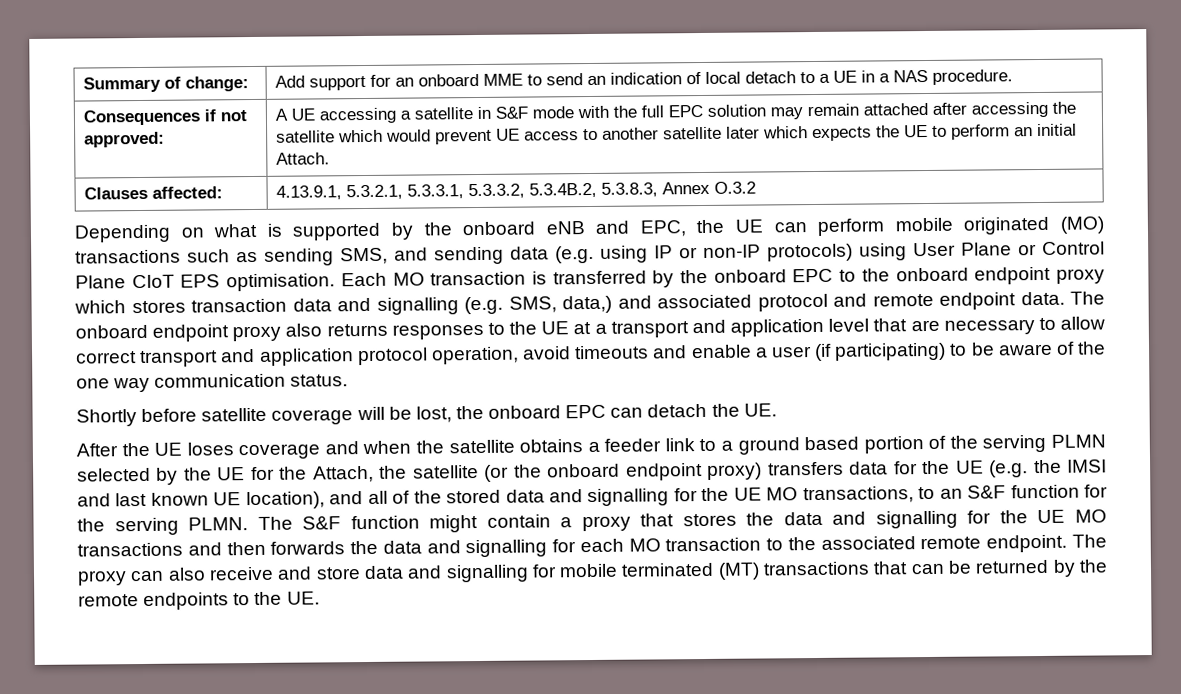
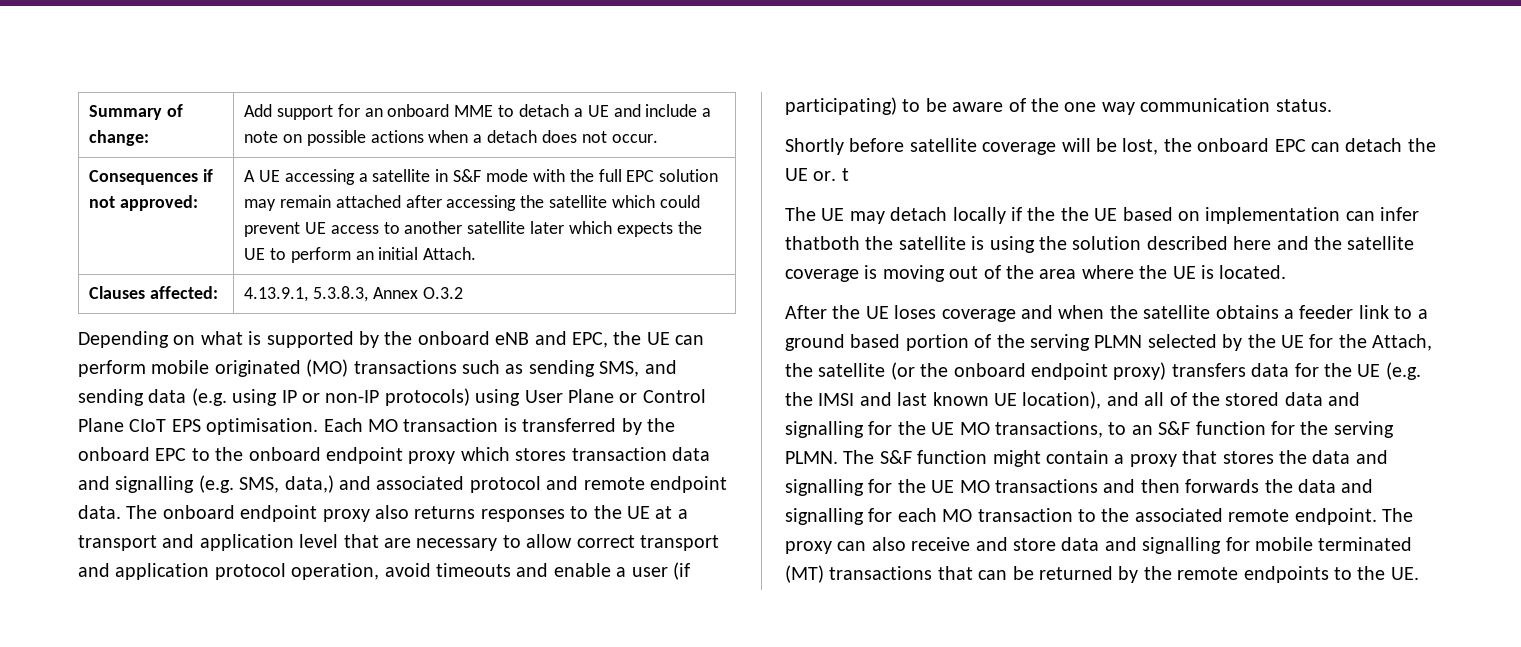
[546,69,1014,86] send an indication of local detach to a UE in a NAS procedure. -> [519,104,712,117] [244,130,658,146] detach a UE and include a note on possible actions when a detach does not occur.
[386,129,432,142] would -> [659,195,700,208] could
[346,182,598,200] 5.3.2.1, 5.3.3.1, 5.3.3.2, 5.3.4B.2, -> (309, 294) none
[743,403,777,417] UE. -> [785,168,849,181] [785,207,1420,224] [785,236,1415,253] [785,265,1287,282] UE or. t // The UE may detach locally if the the UE based on implementation can infer thatboth the satellite is using the solution described here and the satellite coverage is moving out of the area where the UE is located.

